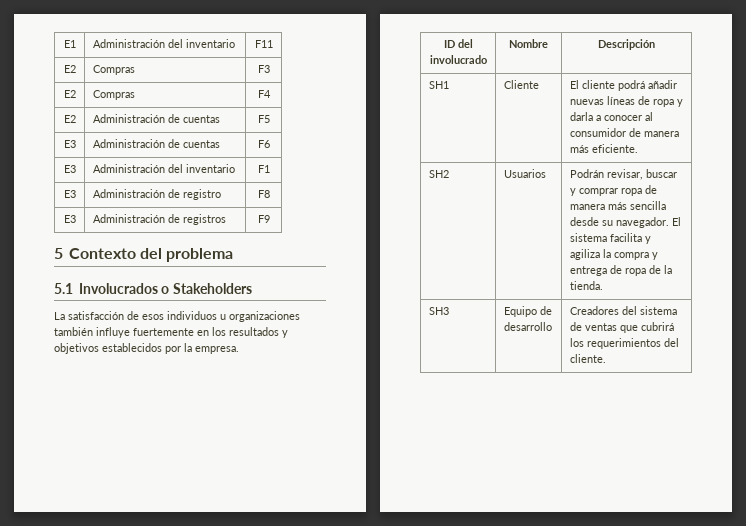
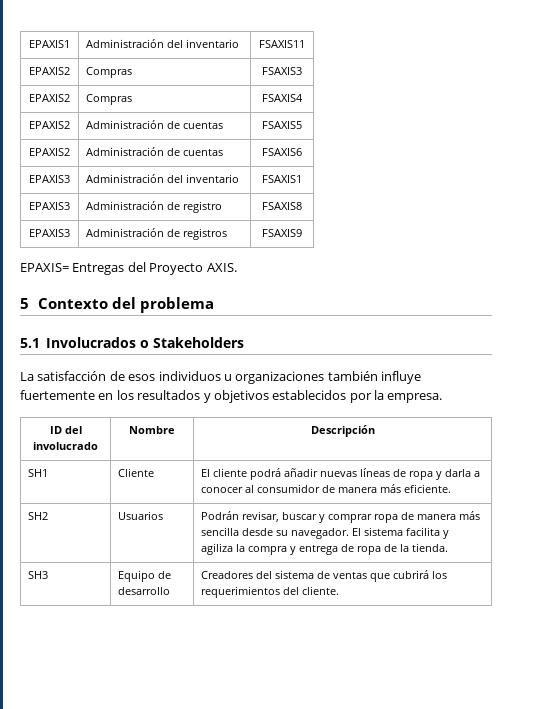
[63,40,76,48] [92,39,235,48] [254,40,273,48] [63,65,76,73] [92,65,135,75] [257,65,270,73] [63,90,76,98] [92,90,135,100] [257,90,271,98] [63,115,76,123] [92,114,220,123] [257,115,270,123] [63,140,76,148] [92,139,220,148] [257,140,270,148] [63,165,76,173] [92,164,235,173] [257,165,270,173] [63,190,76,198] E1 | Administración del inventario | F11 // E2 | Compras | F3 // E2 | Compras | F4 // E2 | Administración de cuentas | F5 // E3 | Administración de cuentas | F6 // E3 | Administración del inventario | F1 // E3 -> [29,40,70,48] [86,39,240,48] [259,40,305,48] [29,67,70,75] [86,67,133,78] [262,67,302,75] [29,94,70,102] [86,94,133,105] [262,94,303,102] [29,121,70,129] [86,120,224,129] [262,121,302,129] [29,148,70,156] [86,147,224,156] [262,148,302,156] [29,175,70,183] [86,174,240,183] [262,175,302,183] [29,202,70,210] EPAXIS1 | Administración del inventario | FSAXIS11 // EPAXIS2 | Compras | FSAXIS3 // EPAXIS2 | Compras | FSAXIS4 // EPAXIS2 | Administración de cuentas | FSAXIS5 // EPAXIS2 | Administración de cuentas | FSAXIS6 // EPAXIS3 | Administración del inventario | FSAXIS1 // EPAXIS3
[257,190,270,198] [63,215,76,223] F8 // E3 -> [262,202,302,210] [29,229,70,237] FSAXIS8 // EPAXIS3
[257,215,270,223] F9 -> [262,229,302,237] [20,262,237,275] FSAXIS9 // EPAXIS= Entregas del Proyecto AXIS.

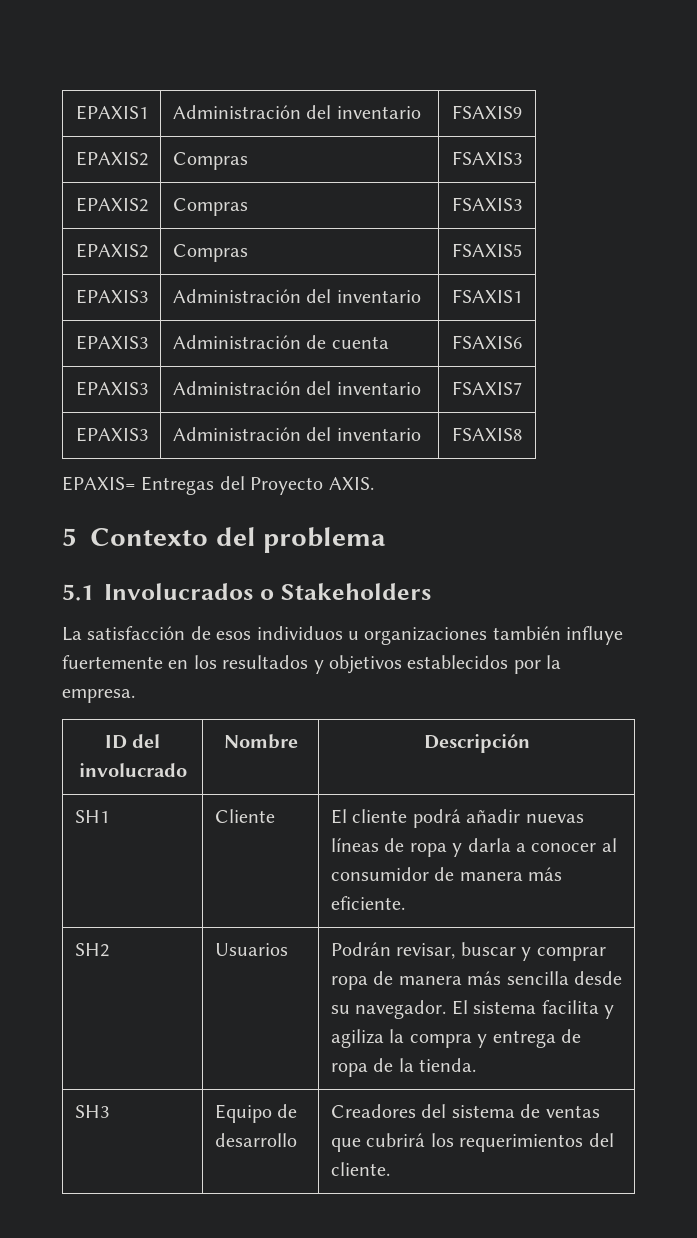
[259,40,305,48] [29,67,70,75] [86,67,133,78] [262,67,302,75] [29,94,70,102] [86,94,133,105] [262,94,303,102] [29,121,70,129] [86,120,224,129] [262,121,302,129] [29,148,70,156] [86,147,224,156] [262,148,302,156] FSAXIS11 // EPAXIS2 | Compras | FSAXIS3 // EPAXIS2 | Compras | FSAXIS4 // EPAXIS2 | Administración de cuentas | FSAXIS5 // EPAXIS2 | Administración de cuentas | FSAXIS6 -> [452,105,522,119] [75,151,148,166] [172,152,248,170] [452,151,522,165] [75,197,148,212] [172,198,248,216] [452,197,522,211] [75,243,148,258] [172,244,248,262] [452,243,522,257] FSAXIS9 // EPAXIS2 | Compras | FSAXIS3 // EPAXIS2 | Compras | FSAXIS3 // EPAXIS2 | Compras | FSAXIS5
[183,201,223,213] [262,202,302,210] [29,229,70,237] [86,228,228,240] [262,229,302,237] registro | FSAXIS8 // EPAXIS3 | Administración de registros | FSAXIS9 -> [331,336,389,349] [452,335,522,349] [75,381,148,396] [172,381,421,395] [452,381,522,395] [75,427,148,442] [172,427,421,441] [452,427,522,441] cuenta | FSAXIS6 // EPAXIS3 | Administración del inventario | FSAXIS7 // EPAXIS3 | Administración del inventario | FSAXIS8

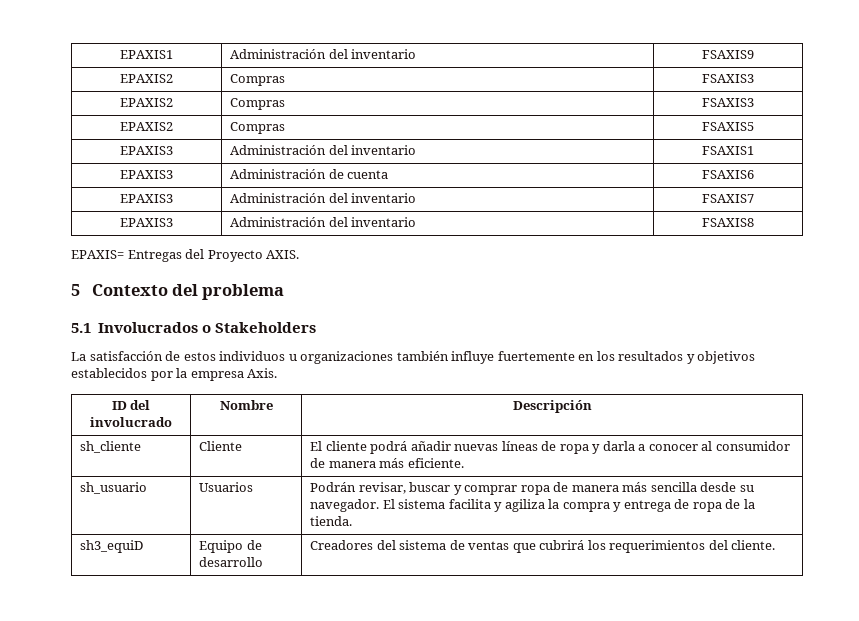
[216,631,252,640] esos -> [183,352,216,361] estos
[62,689,135,703] empresa. -> [190,368,278,381] empresa Axis.
[74,810,109,823] SH1 -> [80,441,142,453] sh_cliente
[74,943,109,957] SH2 -> [80,482,148,494] sh_usuario
[74,1105,109,1118] SH3 -> [80,540,144,553] sh3_equiD

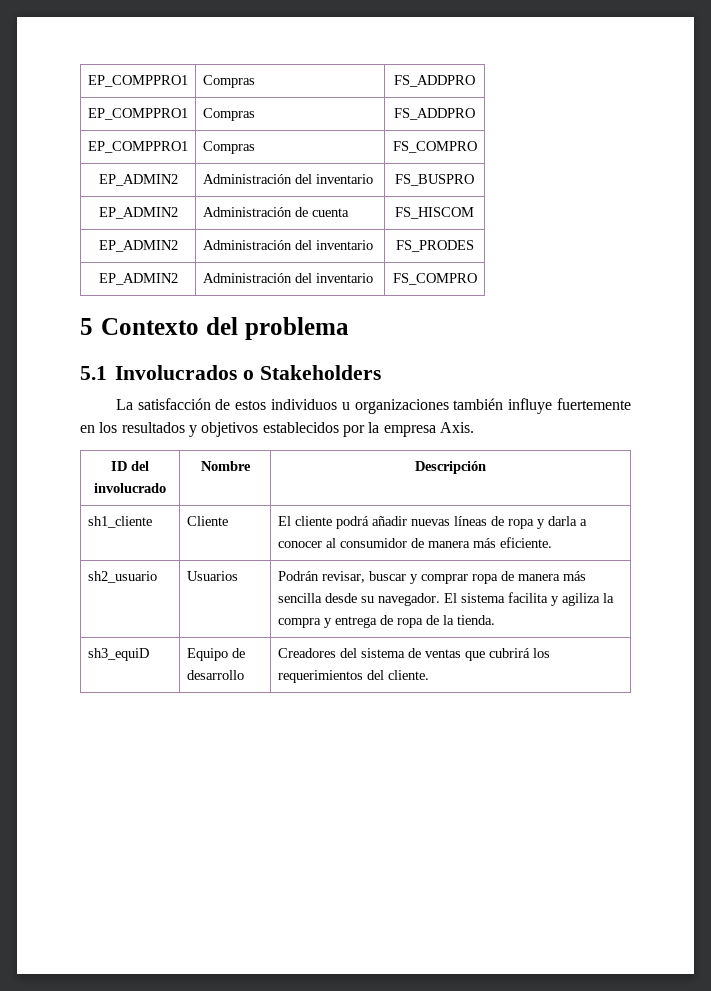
[120,50,173,59] [230,49,417,59] [702,50,754,59] [120,74,173,83] [230,74,286,86] [702,74,754,83] [120,98,173,107] [230,98,286,110] [702,98,754,107] [120,122,173,131] [230,122,286,134] [702,122,754,131] [120,146,173,155] [230,145,417,155] [702,146,754,155] [120,170,173,179] [230,169,389,179] [702,170,754,179] [120,194,173,203] [230,193,417,203] [702,194,754,203] [120,218,173,227] [230,217,417,227] [702,218,754,227] [71,249,300,262] EPAXIS1 | Administración del inventario | FSAXIS9 // EPAXIS2 | Compras | FSAXIS3 // EPAXIS2 | Compras | FSAXIS3 // EPAXIS2 | Compras | FSAXIS5 // EPAXIS3 | Administración del inventario | FSAXIS1 // EPAXIS3 | Administración de cuenta | FSAXIS6 // EPAXIS3 | Administración del inventario | FSAXIS7 // EPAXIS3 | Administración del inventario | FSAXIS8 // EPAXIS= Entregas del Proyecto AXIS. -> [88,75,188,87] [202,75,255,88] [394,75,475,87] [88,108,188,120] [202,108,255,121] [394,108,475,120] [88,141,188,153] [202,141,255,154] [392,141,477,153] [98,174,178,186] [202,174,373,184] [395,174,474,186] [98,207,178,219] [202,207,349,217] [395,207,474,219] [98,240,178,252] [202,240,373,250] [395,240,474,252] [98,273,178,285] [202,273,373,283] [392,273,477,285] EP_COMPPRO1 | Compras | FS_ADDPRO // EP_COMPPRO1 | Compras | FS_ADDPRO // EP_COMPPRO1 | Compras | FS_COMPRO // EP_ADMIN2 | Administración del inventario | FS_BUSPRO // EP_ADMIN2 | Administración de cuenta | FS_HISCOM // EP_ADMIN2 | Administración del inventario | FS_PRODES // EP_ADMIN2 | Administración del inventario | FS_COMPRO
[80,441,142,453] sh_cliente -> [87,516,152,528] sh1_cliente
[80,482,148,494] sh_usuario -> [87,571,157,583] sh2_usuario

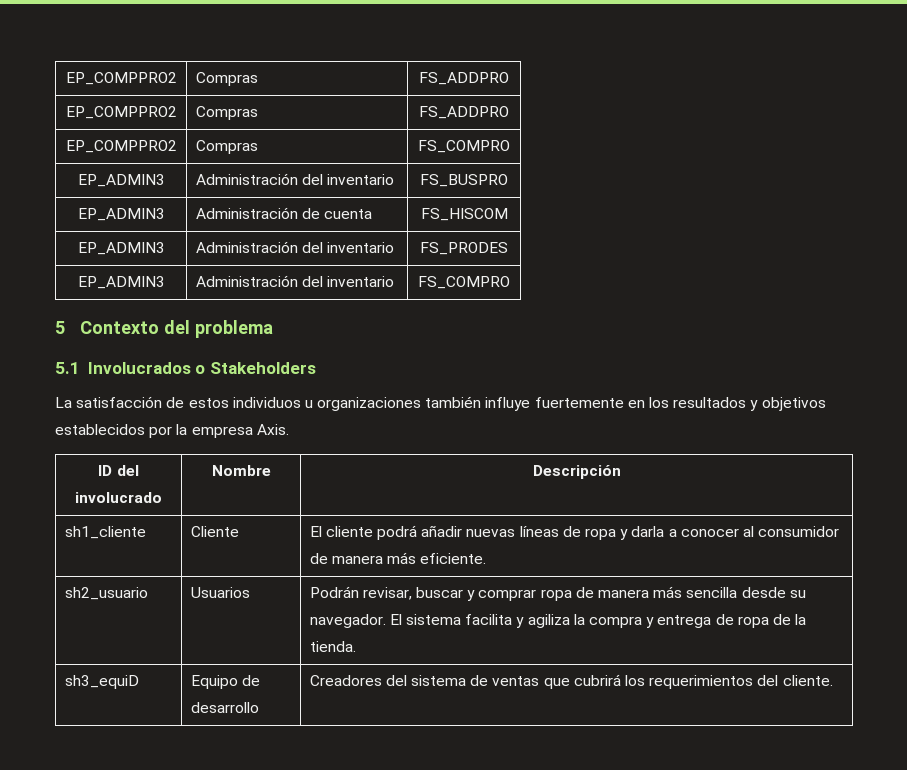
[88,75,188,87] [202,75,255,88] [394,75,475,87] [88,108,188,120] [202,108,255,121] [394,108,475,120] [88,141,188,153] EP_COMPPRO1 | Compras | FS_ADDPRO // EP_COMPPRO1 | Compras | FS_ADDPRO // EP_COMPPRO1 -> [65,72,177,85] [195,72,258,86] [419,72,509,85] [65,106,177,119] [195,106,258,120] [419,106,509,119] [65,140,177,153] EP_COMPPRO2 | Compras | FS_ADDPRO // EP_COMPPRO2 | Compras | FS_ADDPRO // EP_COMPPRO2
[98,174,178,186] EP_ADMIN2 -> [77,174,165,187] EP_ADMIN3
[98,207,178,219] EP_ADMIN2 -> [77,208,165,221] EP_ADMIN3
[98,240,178,252] EP_ADMIN2 -> [77,242,165,255] EP_ADMIN3
[98,273,178,285] EP_ADMIN2 -> [77,276,165,289] EP_ADMIN3

